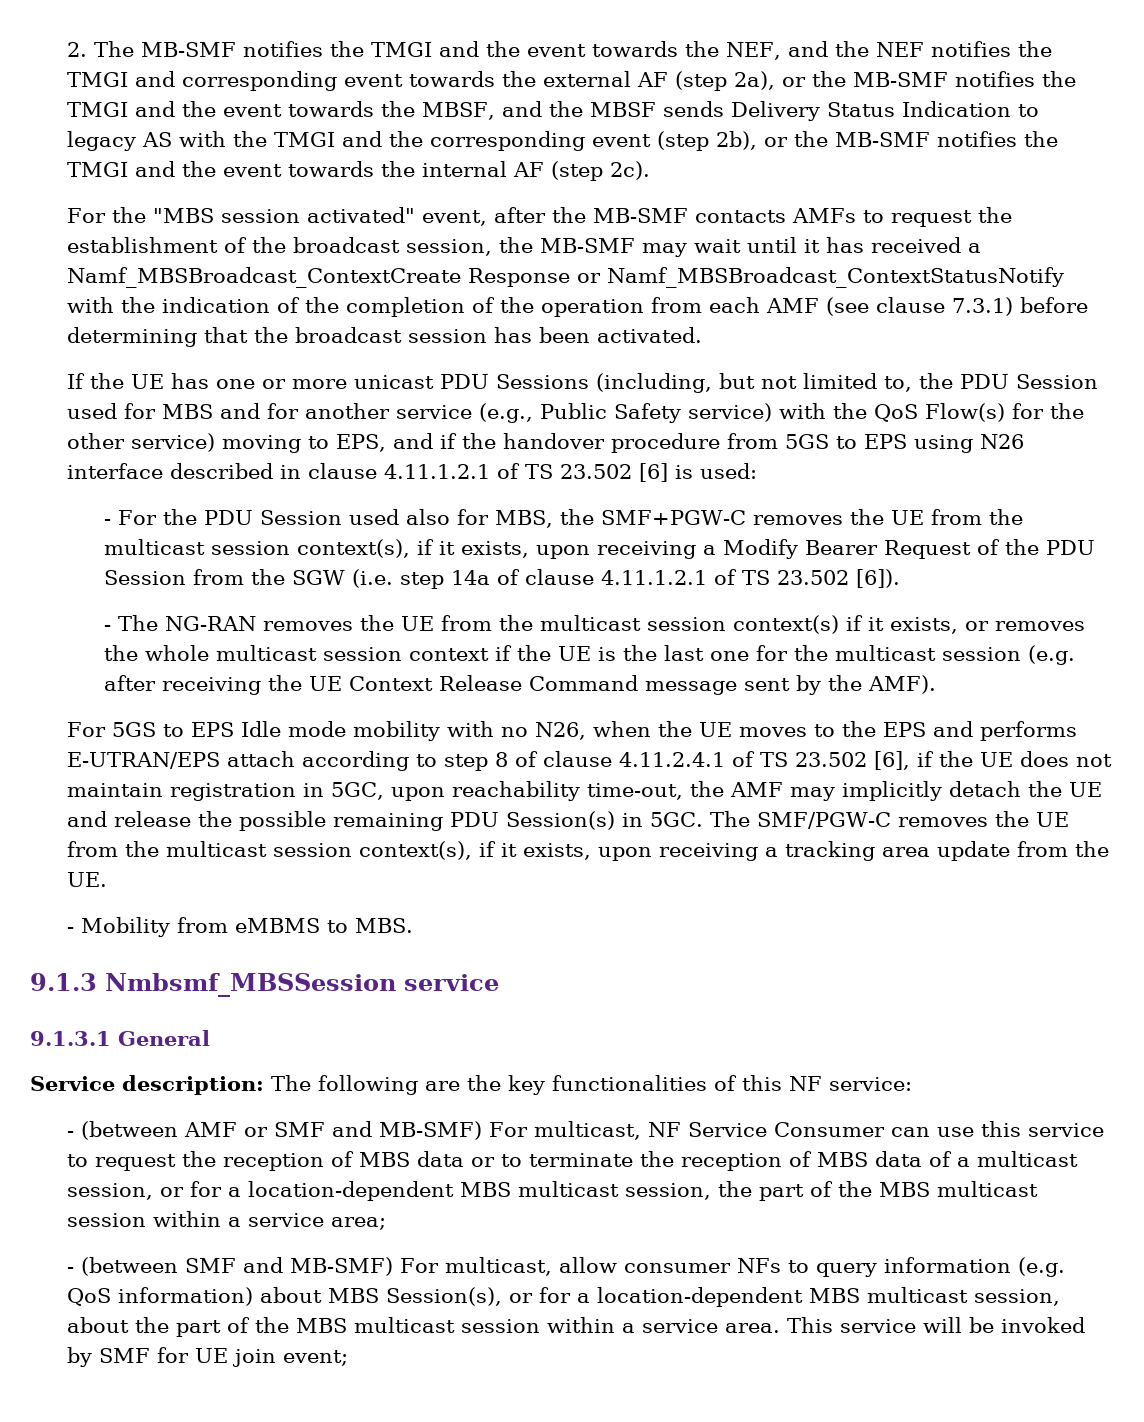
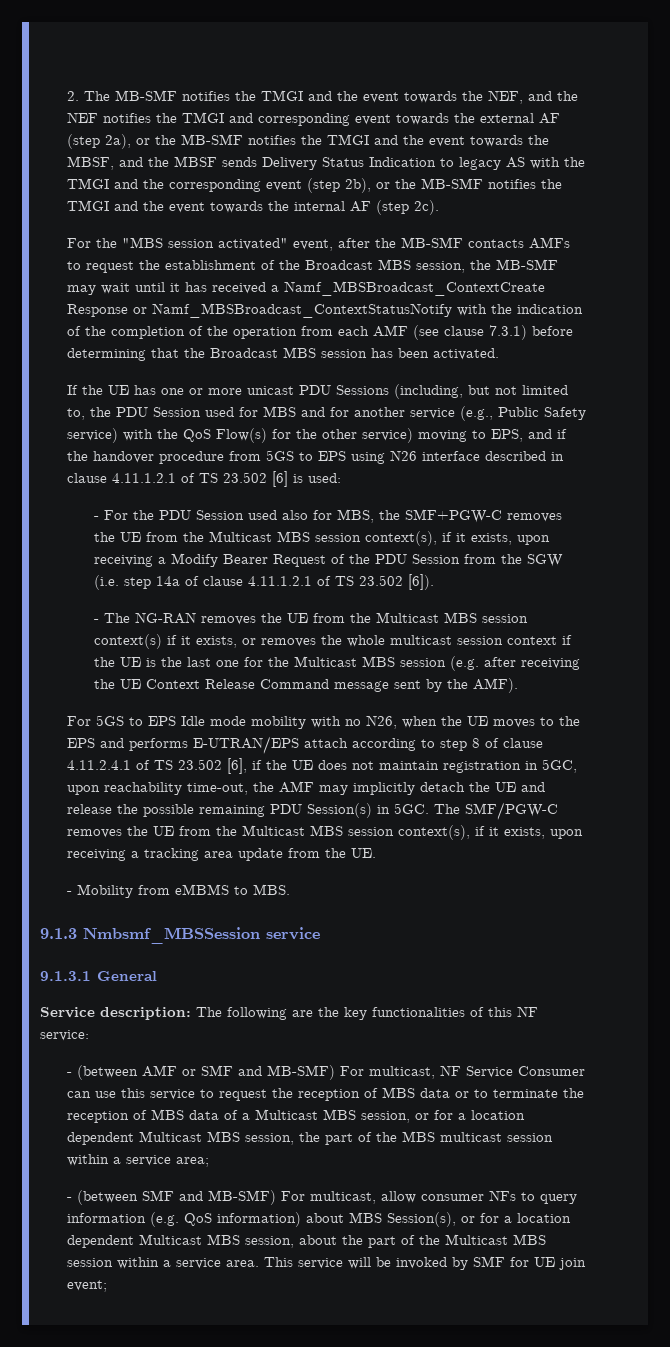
[293,237,401,253] broadcast -> [305,259,412,270] Broadcast MBS
[295,327,403,343] broadcast -> [210,347,317,358] Broadcast MBS
[104,539,206,555] multicast -> [209,531,311,542] Multicast MBS
[540,615,642,631] multicast -> [376,612,478,623] Multicast MBS
[835,645,937,661] multicast -> [294,656,396,667] Multicast MBS
[166,841,268,857] multicast -> [242,825,344,836] Multicast MBS
[977,1151,1079,1167] multicast -> [255,1109,357,1120] Multicast MBS
[248,1181,620,1201] location-dependent MBS multicast -> [471,1110,526,1120] [67,1131,241,1145] location dependent Multicast MBS
[597,1287,969,1307] location-dependent MBS multicast -> [517,1213,572,1223] [67,1234,241,1248] location dependent Multicast MBS
[296,1317,456,1333] MBS multicast -> [445,1234,547,1245] Multicast MBS

